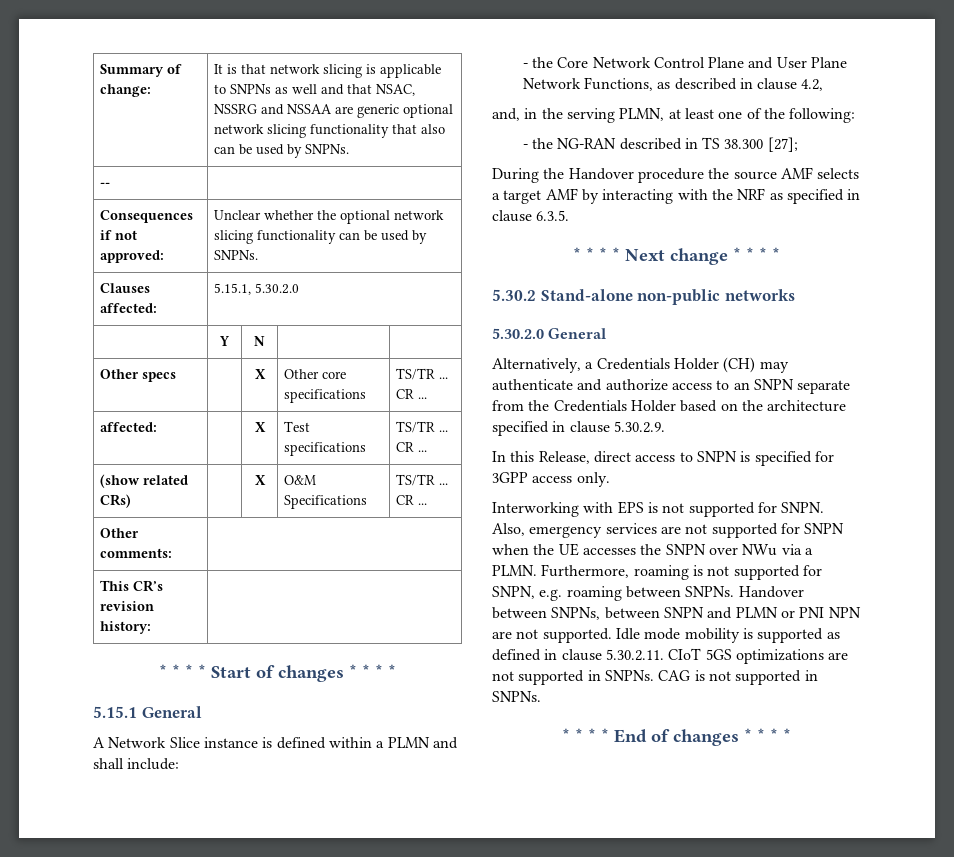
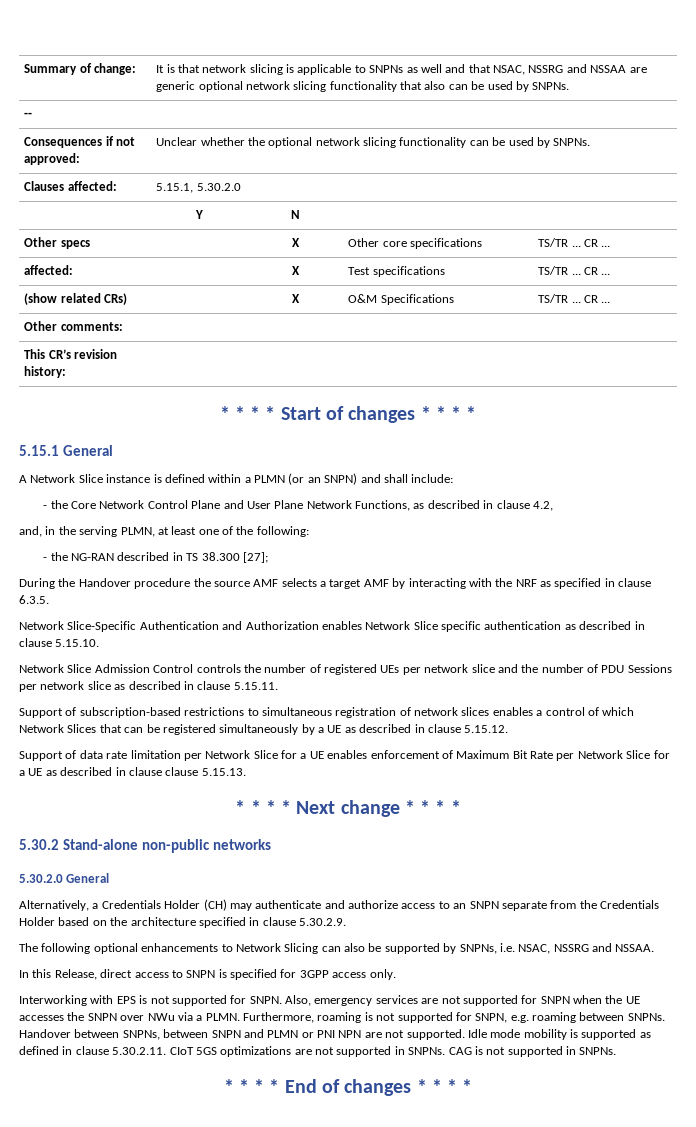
(430, 742) none -> [288,473,358,485] (or an SNPN)
(570, 215) none -> [19,621,645,632] [19,638,100,647] [19,664,672,675] [19,681,278,692] [19,707,635,718] [19,724,509,735] [19,750,670,761] [19,767,246,776] // Network Slice-Specific Authentication and Authorization enables Network Slice specific authentication as described in clause 5.15.10. // Network Slice Admission Control controls the number of registered UEs per network slice and the number of PDU Sessions per network slice as described in clause 5.15.11. // Support of subscription-based restrictions to simultaneous registration of network slices enables a control of which Network Slices that can be registered simultaneously by a UE as described in clause 5.15.12. // Support of data rate limitation per Network Slice for a UE enables enforcement of Maximum Bit Rate per Network Slice for a UE as described in clause clause 5.15.13.
(665, 427) none -> [19,943,655,954] // The following optional enhancements to Network Slicing can also be supported by SNPNs, i.e. NSAC, NSSRG and NSSAA.

